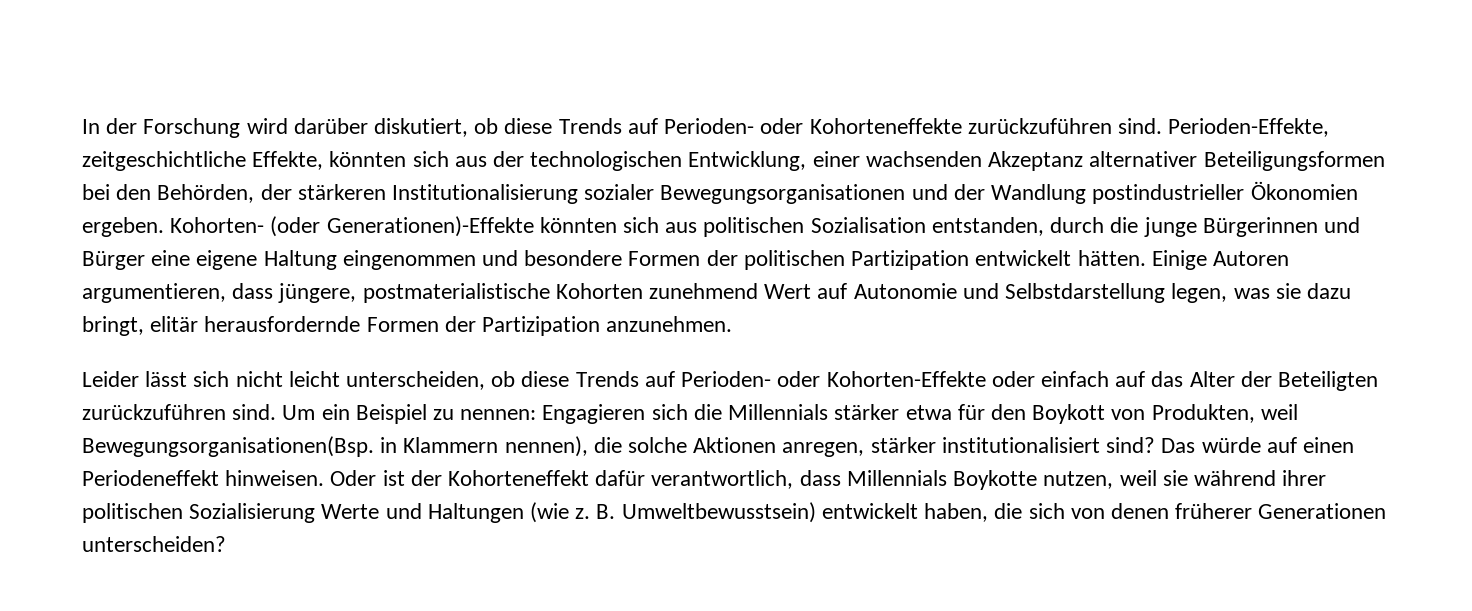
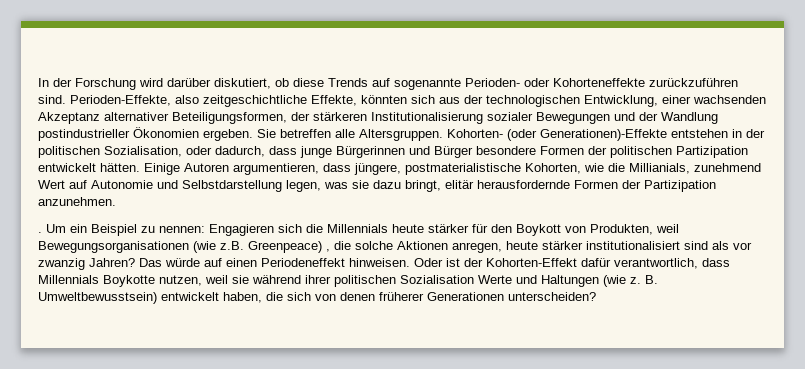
(658, 126) none -> [394,78,461,90] sogenannte
(1330, 127) none -> [175,95,199,104] also
[1203,151,1385,171] [82,184,255,203] Beteiligungsformen bei den Behörden, -> [172,112,287,124] Beteiligungsformen,
[660,184,906,204] Bewegungsorganisationen -> [536,112,610,124] Bewegungen
[170,216,1360,237] [82,250,519,270] Kohorten- (oder Generationen)-Effekte könnten sich aus politischen Sozialisation entstanden, durch die junge Bürgerinnen und Bürger eine eigene Haltung eingenommen und -> [257,129,765,141] [38,146,473,158] Sie betreffen alle Altersgruppen. Kohorten- (oder Generationen)-Effekte entstehen in der politischen Sozialisation, oder dadurch, dass junge Bürgerinnen und Bürger
[555,283,643,299] Kohorten -> [525,163,690,174] Kohorten, wie die Millianials,
[82,371,1378,391] [82,404,277,420] Leider lässt sich nicht leicht unterscheiden, ob diese Trends auf Perioden- oder Kohorten-Effekte oder einfach auf das Alter der Beteiligten zurückzuführen sind. -> [38,232,42,233] .
[834,404,952,420] stärker etwa -> [392,224,469,233] heute stärker
[82,436,588,457] Bewegungsorganisationen(Bsp. in Klammern nennen), -> [38,241,330,253] Bewegungsorganisationen (wie z.B. Greenpeace) ,
(865, 449) none -> [506,241,538,250] heute
[1106,437,1156,453] sind? -> [684,241,752,250] [38,258,135,270] sind als vor zwanzig Jahren?
[448,470,590,486] Kohorteneffekt -> [486,258,577,267] Kohorten-Effekt
[189,503,316,523] Sozialisierung -> [400,275,474,284] Sozialisation

